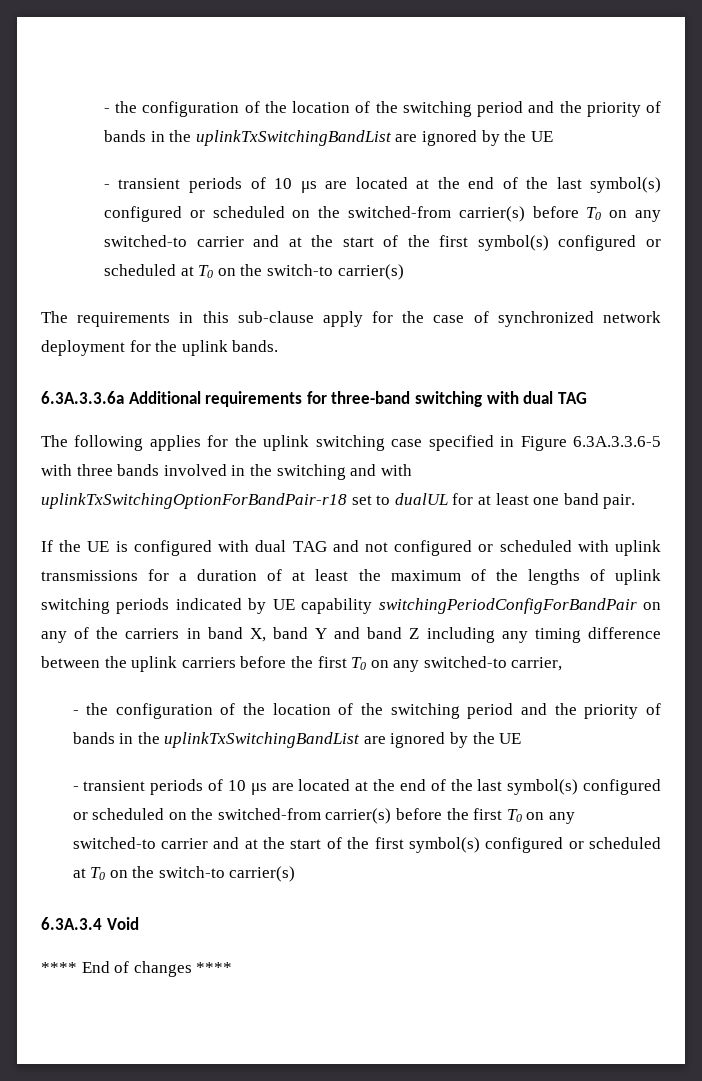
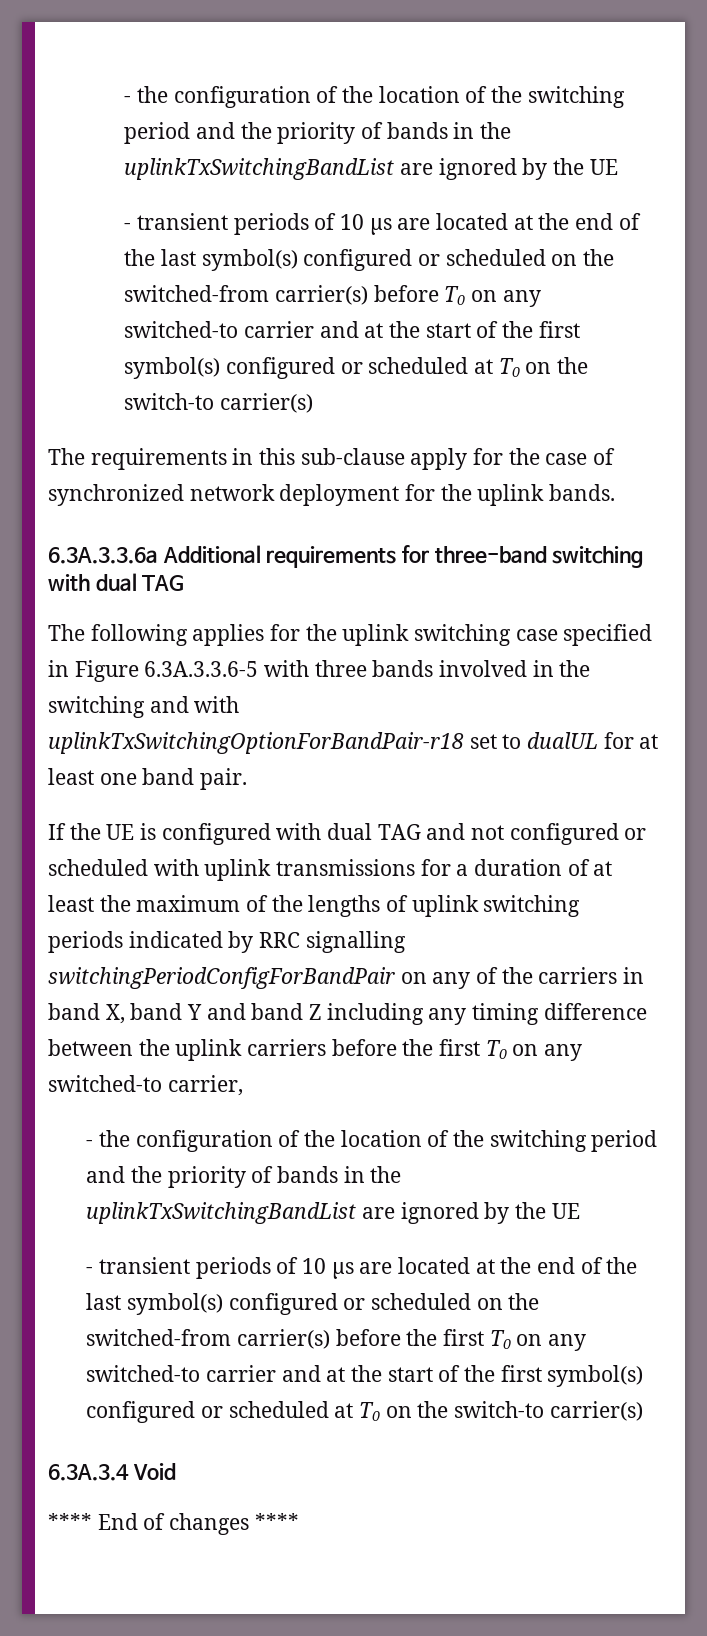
[272,598,373,614] UE capability -> [259,931,406,953] RRC signalling

